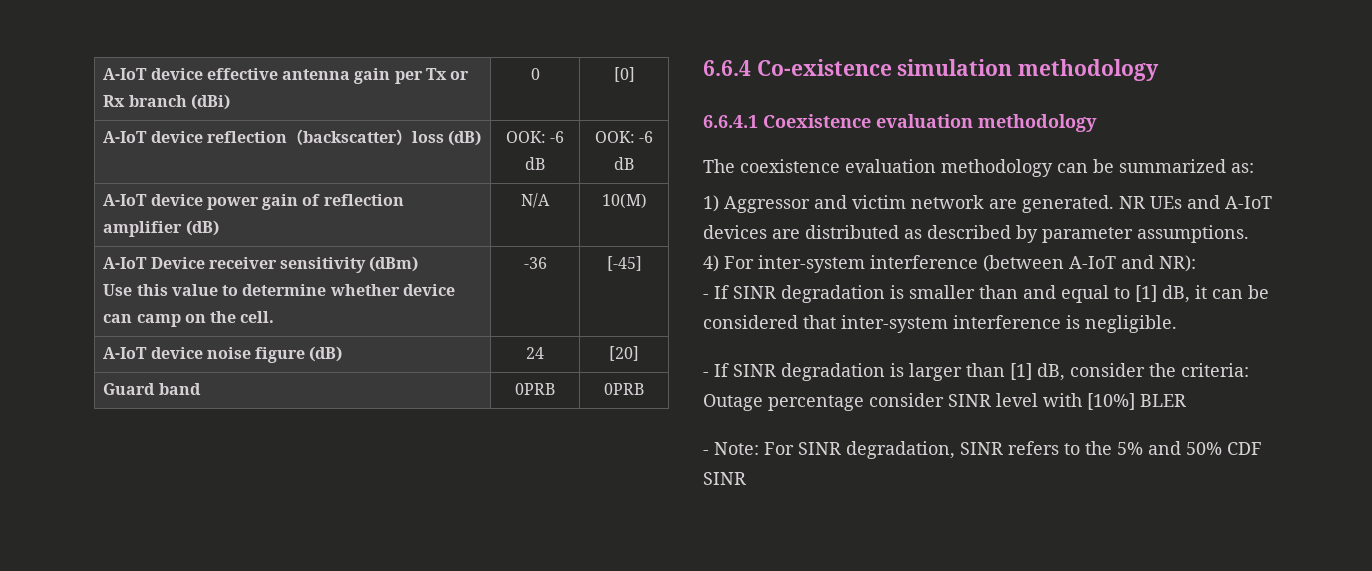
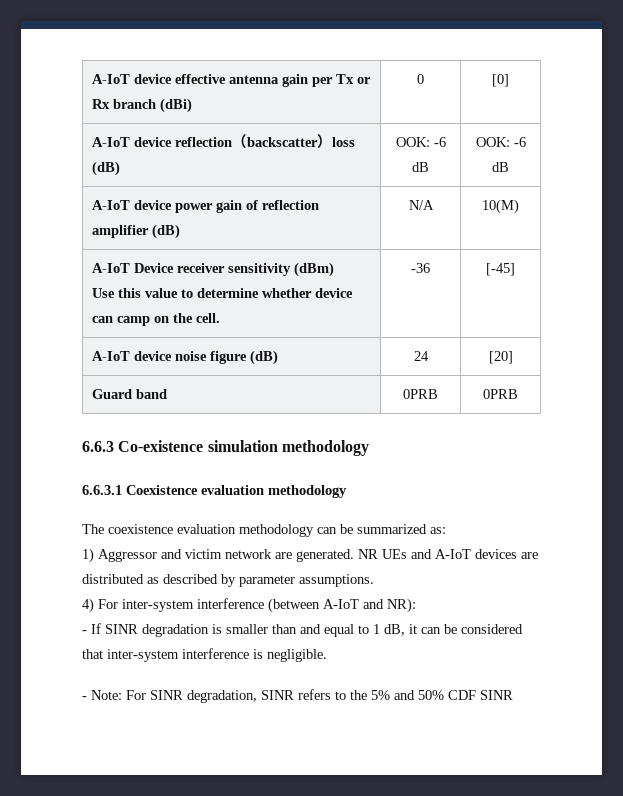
[703,60,751,76] 6.6.4 -> [82,441,114,452] 6.6.3
[703,115,758,128] 6.6.4.1 -> [82,485,122,495] 6.6.3.1
[1135,285,1157,302] [1] -> [373,624,380,634] 1
[703,363,1249,381] [703,393,1186,411] // - If SINR degradation is larger than [1] dB, consider the criteria: Outage percentage consider SINR level with [10%] BLER -> (327, 655) none

